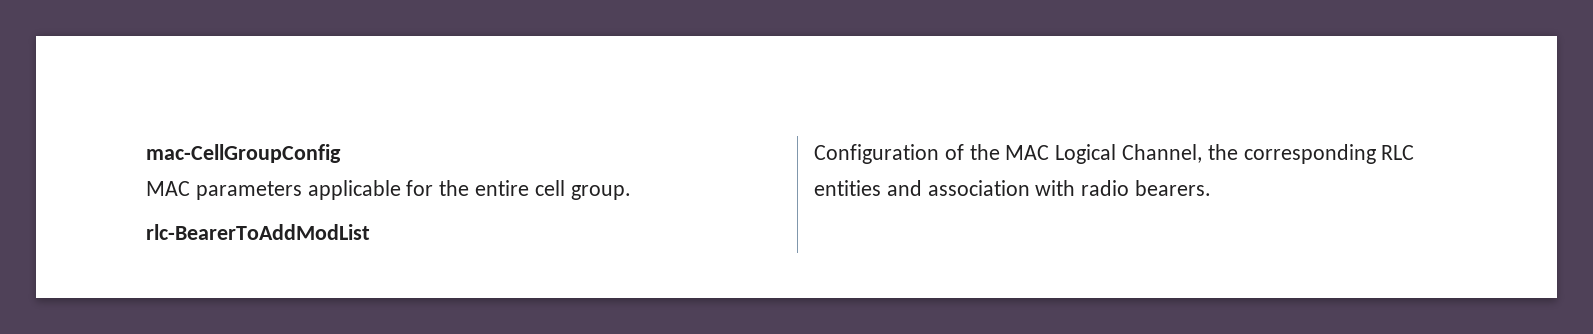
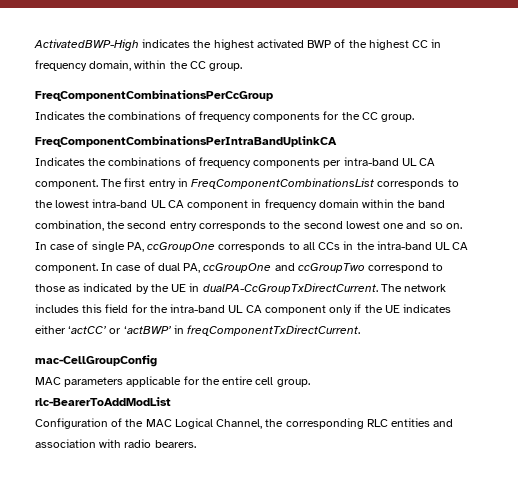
(146, 153) none -> [34,39,442,51] [35,60,243,71] [35,90,273,101] [35,111,415,122] [35,136,337,147] [35,157,436,168] [35,178,459,189] [35,199,445,210] [35,220,462,231] [35,241,469,252] [35,262,444,273] [35,283,447,294] [35,304,452,315] [35,325,361,336] ActivatedBWP-High indicates the highest activated BWP of the highest CC in frequency domain, within the CC group. // FreqComponentCombinationsPerCcGroup // Indicates the combinations of frequency components for the CC group. // FreqComponentCombinationsPerIntraBandUplinkCA // Indicates the combinations of frequency components per intra-band UL CA component. The first entry in FreqComponentCombinationsList corresponds to the lowest intra-band UL CA component in frequency domain within the band combination, the second entry corresponds to the second lowest one and so on. In case of single PA, ccGroupOne corresponds to all CCs in the intra-band UL CA component. In case of dual PA, ccGroupOne and ccGroupTwo correspond to those as indicated by the UE in dualPA-CcGroupTxDirectCurrent. The network includes this field for the intra-band UL CA component only if the UE indicates either ‘actCC’ or ‘actBWP’ in freqComponentTxDirectCurrent. //

